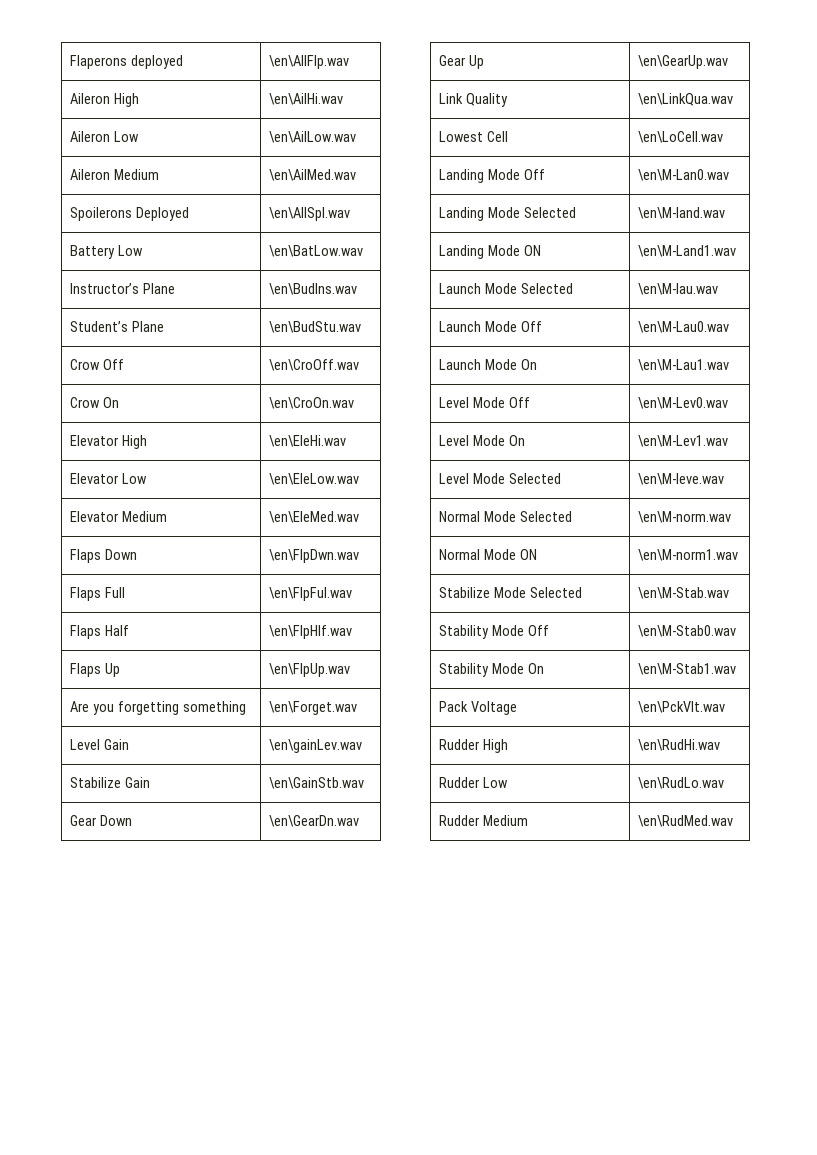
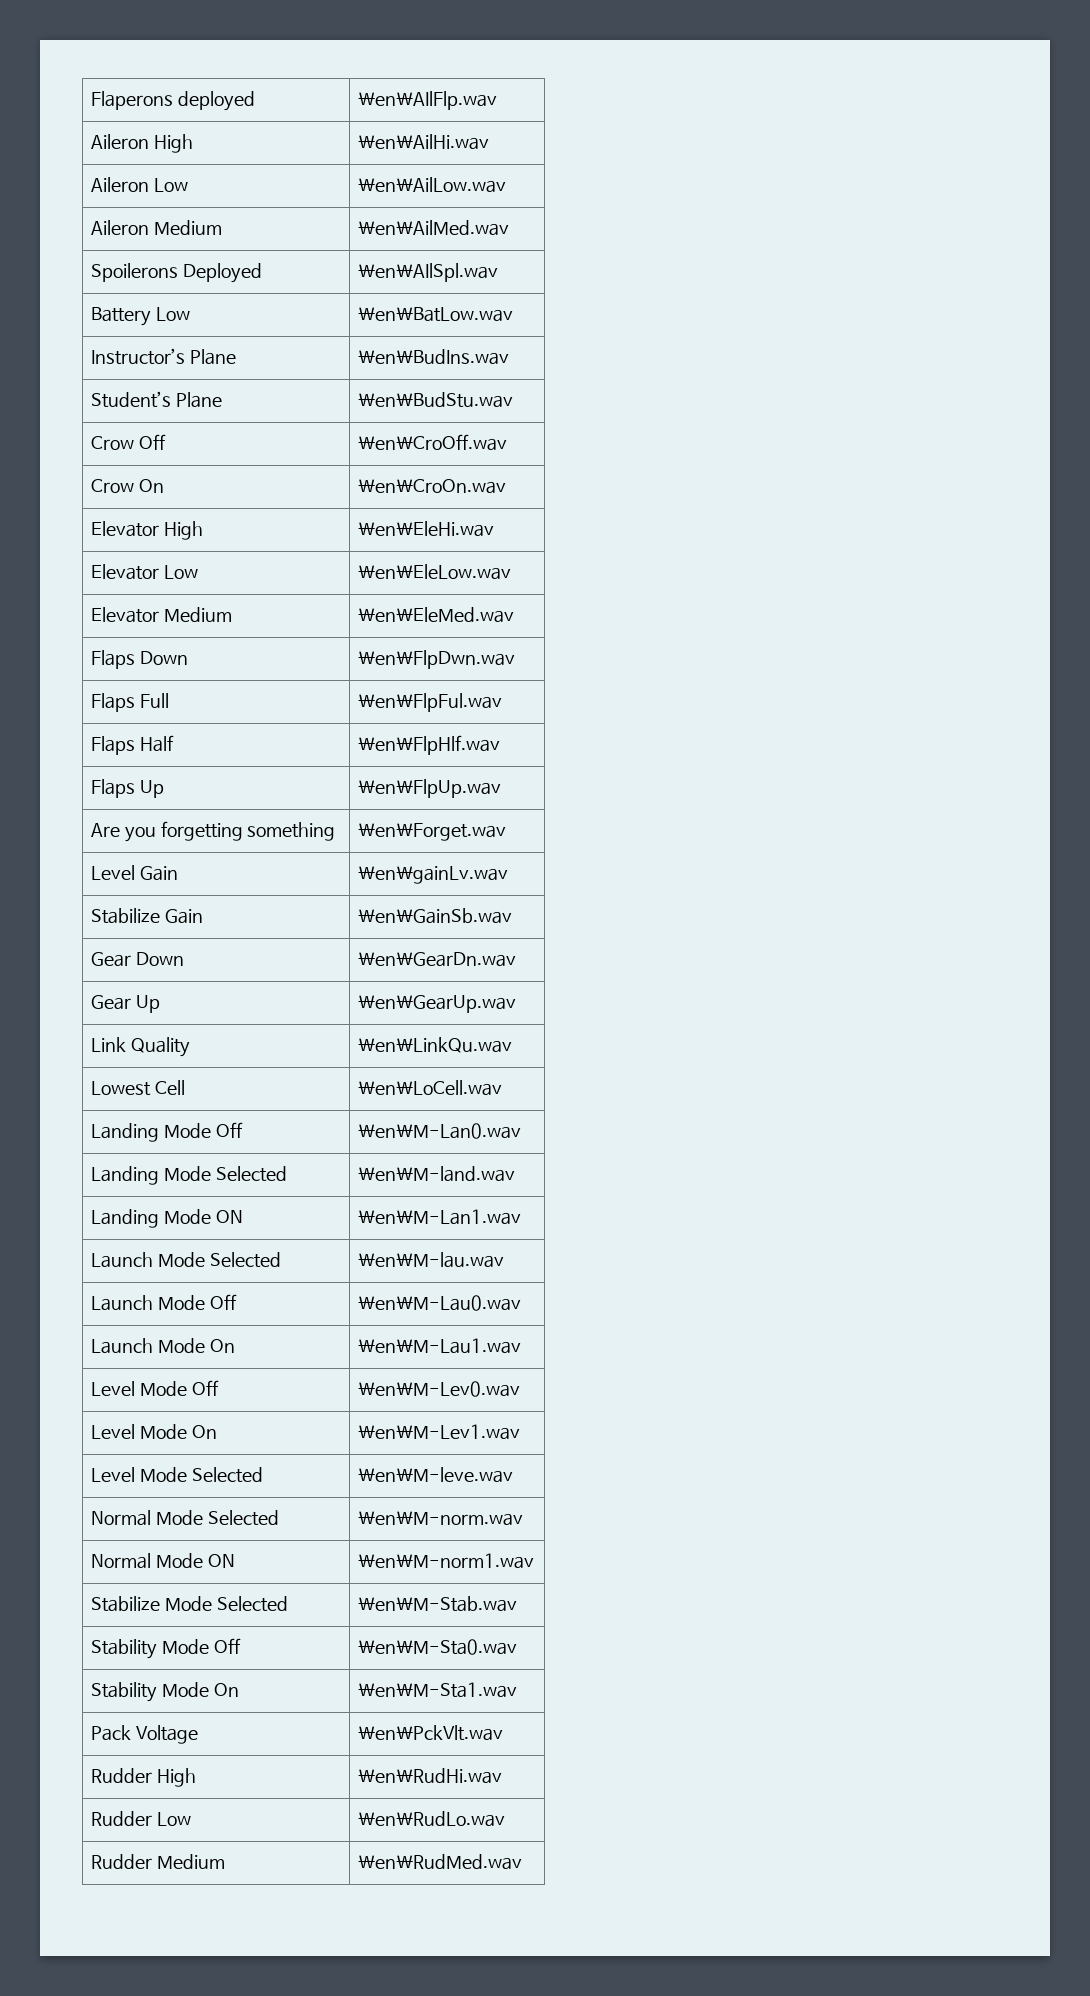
[269,739,363,753] \en\gainLev.wav -> [357,866,508,884] \en\gainLv.wav
[269,777,365,789] \en\GainStb.wav -> [357,908,512,924] \en\GainSb.wav
[638,93,734,106] \en\LinkQua.wav -> [357,1037,512,1053] \en\LinkQu.wav
[638,245,737,257] \en\M-Land1.wav -> [357,1209,521,1225] \en\M-Lan1.wav
[638,625,737,637] \en\M-Stab0.wav -> [357,1639,517,1655] \en\M-Sta0.wav
[638,663,737,675] \en\M-Stab1.wav -> [357,1682,517,1698] \en\M-Sta1.wav

